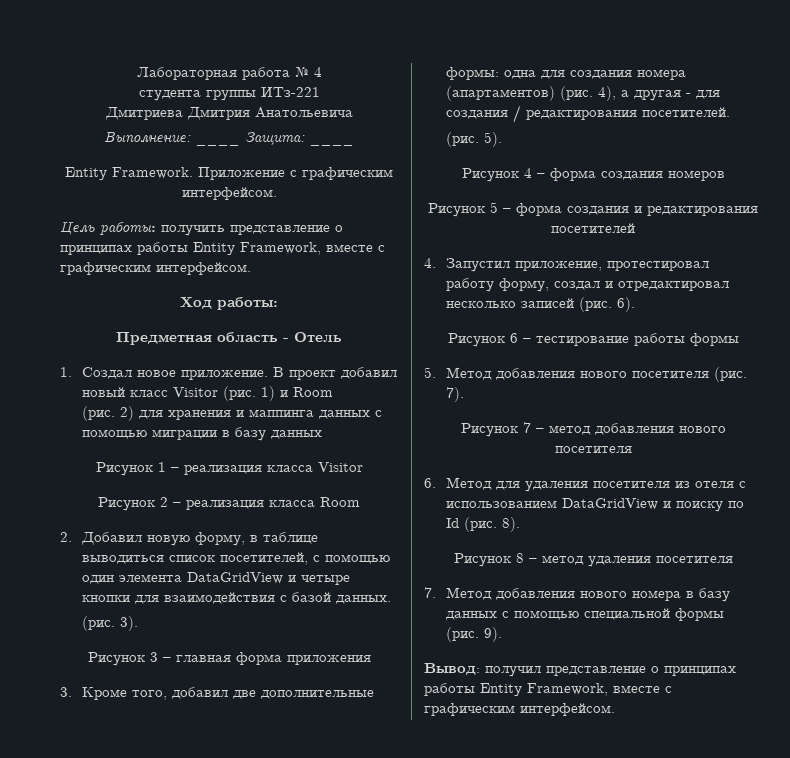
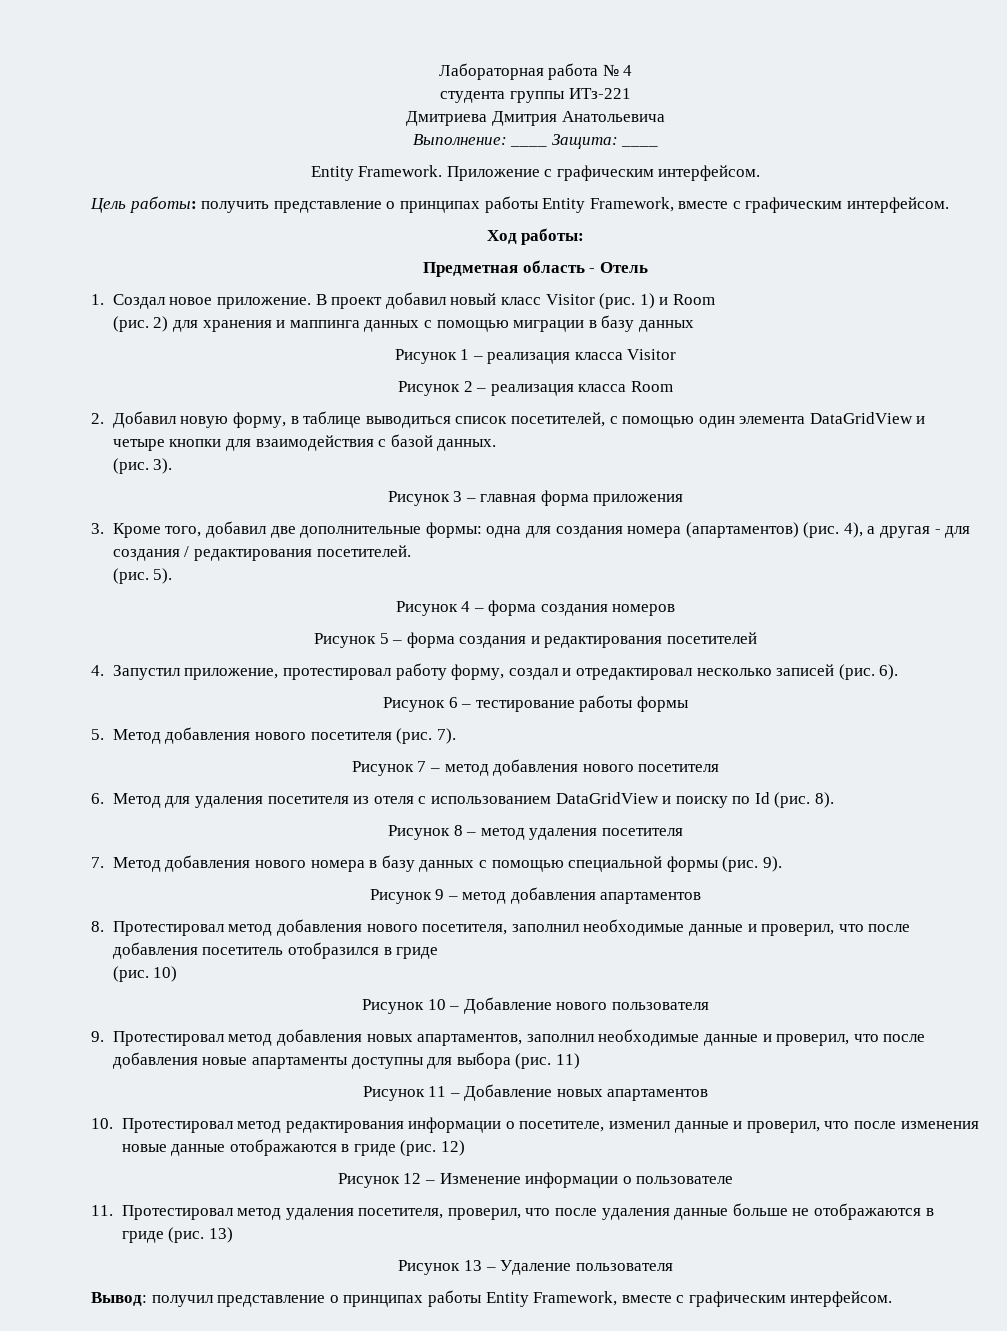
(503, 634) none -> [369,887,702,904] [91,919,911,936] [112,942,439,959] [112,966,178,982] [362,997,709,1014] [91,1029,926,1046] [112,1052,580,1069] [362,1084,709,1101] [91,1117,979,1133] [121,1139,466,1156] [337,1172,734,1188] [91,1203,934,1220] [121,1227,233,1243] [398,1260,673,1275] // Рисунок 9 – метод добавления апартаментов // 8. Протестировал метод добавления нового посетителя, заполнил необходимые данные и проверил, что после добавления посетитель отобразился в гриде // (рис. 10) // Рисунок 10 – Добавление нового пользователя // 9. Протестировал метод добавления новых апартаментов, заполнил необходимые данные и проверил, что после добавления новые апартаменты доступны для выбора (рис. 11) // Рисунок 11 – Добавление новых апартаментов // 10. Протестировал метод редактирования информации о посетителе, изменил данные и проверил, что после изменения новые данные отображаются в гриде (рис. 12) // Рисунок 12 – Изменение информации о пользователе // 11. Протестировал метод удаления посетителя, проверил, что после удаления данные больше не отображаются в гриде (рис. 13) // Рисунок 13 – Удаление пользователя

